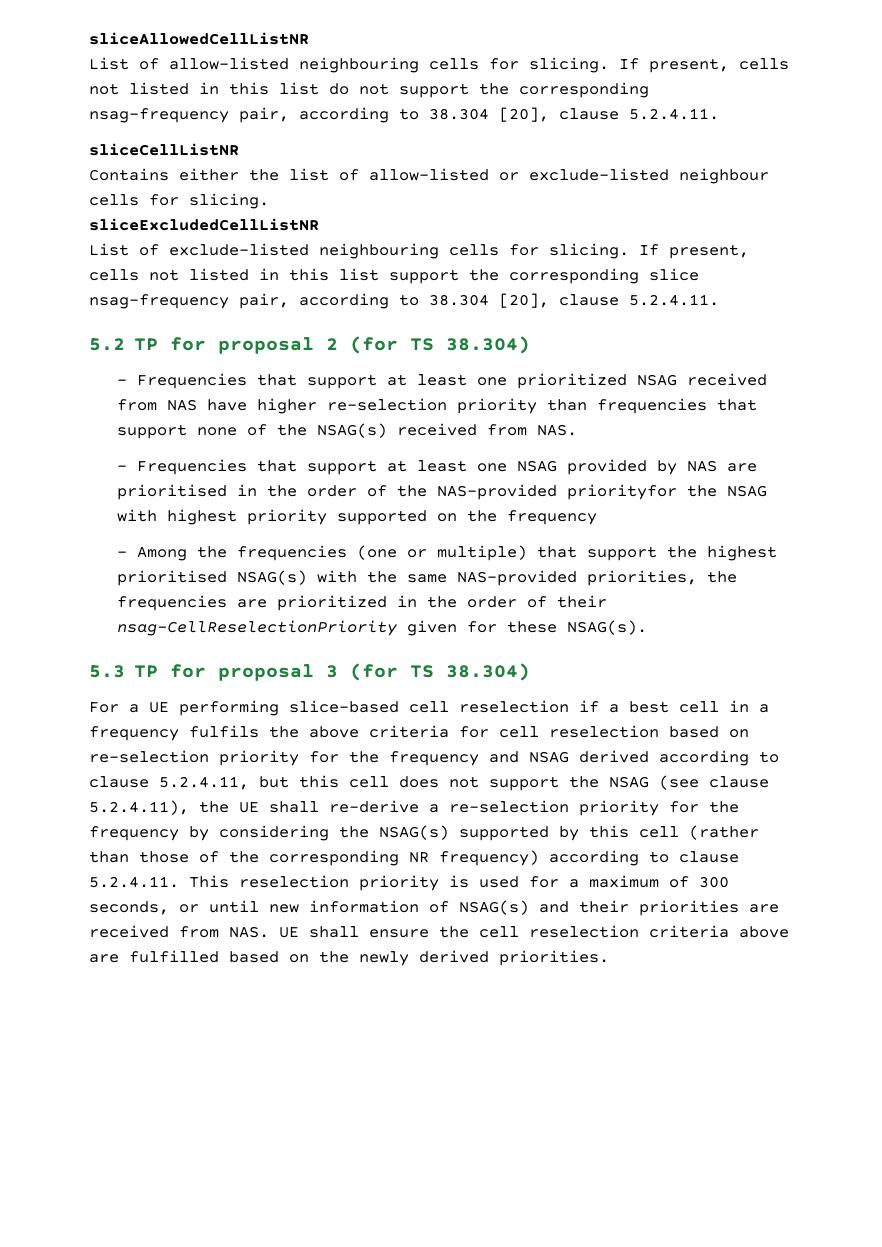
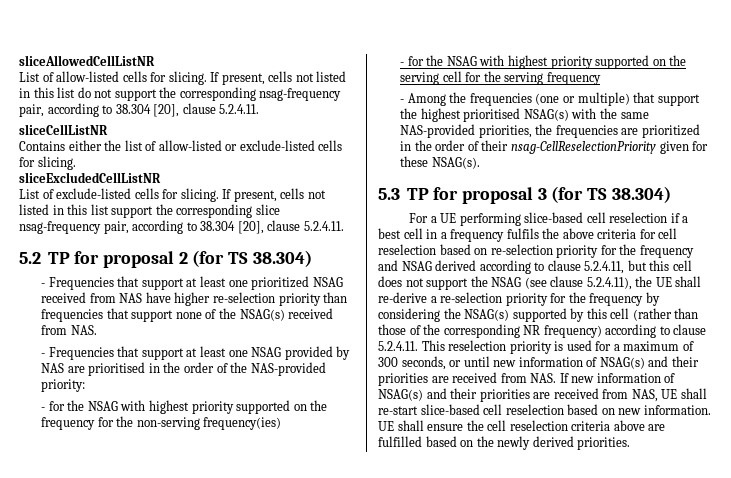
[299,57,419,73] neighbouring -> (120, 76) none
[679,168,769,184] neighbour -> (315, 145) none
[319,243,439,259] neighbouring -> (132, 193) none
[566,484,677,500] priorityfor -> [41,379,86,392] [41,401,65,411] priority: // - for
(597, 517) none -> [97,416,282,430] [400,55,687,69] [400,71,601,85] for the non-serving frequency(ies) // - for the NSAG with highest priority supported on the serving cell for the serving frequency
(269, 932) none -> [559,373,676,383] [378,388,707,402] [378,404,711,415] If new information of NSAG(s) and their priorities are received from NAS, UE shall re-start slice-based cell reselection based on new information.

